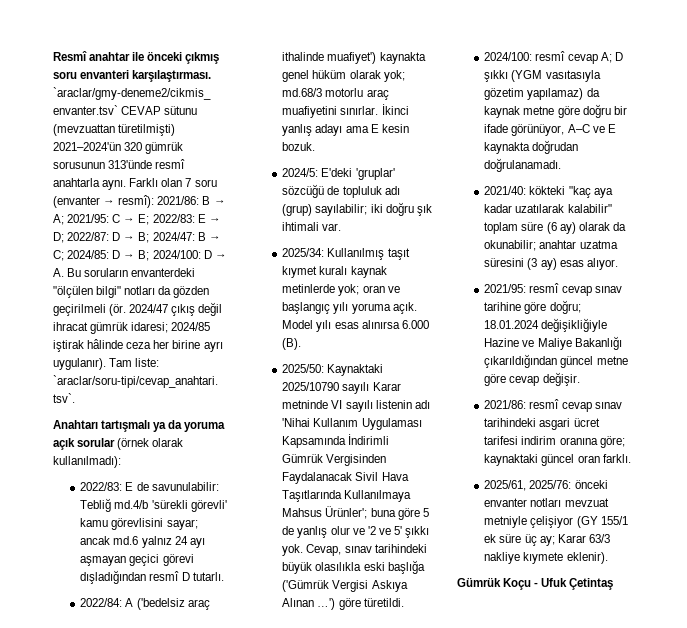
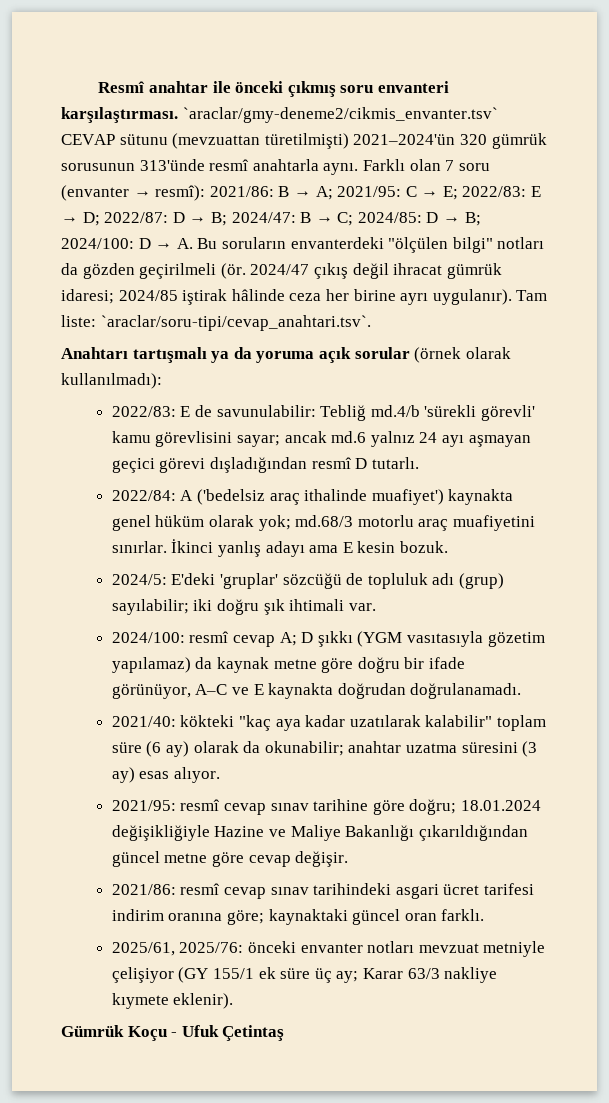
[282,248,410,260] [282,266,387,278] [282,284,400,296] [282,302,417,314] [282,320,429,332] [282,338,302,350] [282,364,384,376] [282,382,401,394] [282,400,430,412] [282,418,422,430] [282,434,390,448] [282,454,387,466] [282,472,409,484] [282,490,412,502] [282,506,429,520] [282,526,430,538] [282,544,427,556] [282,560,425,574] [282,580,408,592] [282,598,404,610] // 2025/34: Kullanılmış taşıt kıymet kuralı kaynak metinlerde yok; oran ve başlangıç yılı yoruma açık. Model yılı esas alınırsa 6.000 (B). // 2025/50: Kaynaktaki 2025/10790 sayılı Karar metninde VI sayılı listenin adı 'Nihai Kullanım Uygulaması Kapsamında İndirimli Gümrük Vergisinden Faydalanacak Sivil Hava Taşıtlarında Kullanılmaya Mahsus Ürünler'; buna göre 5 de yanlış olur ve '2 ve 5' şıkkı yok. Cevap, sınav tarihindeki büyük olasılıkla eski başlığa ('Gümrük Vergisi Askıya Alınan …') göre türetildi. -> (376, 607) none

